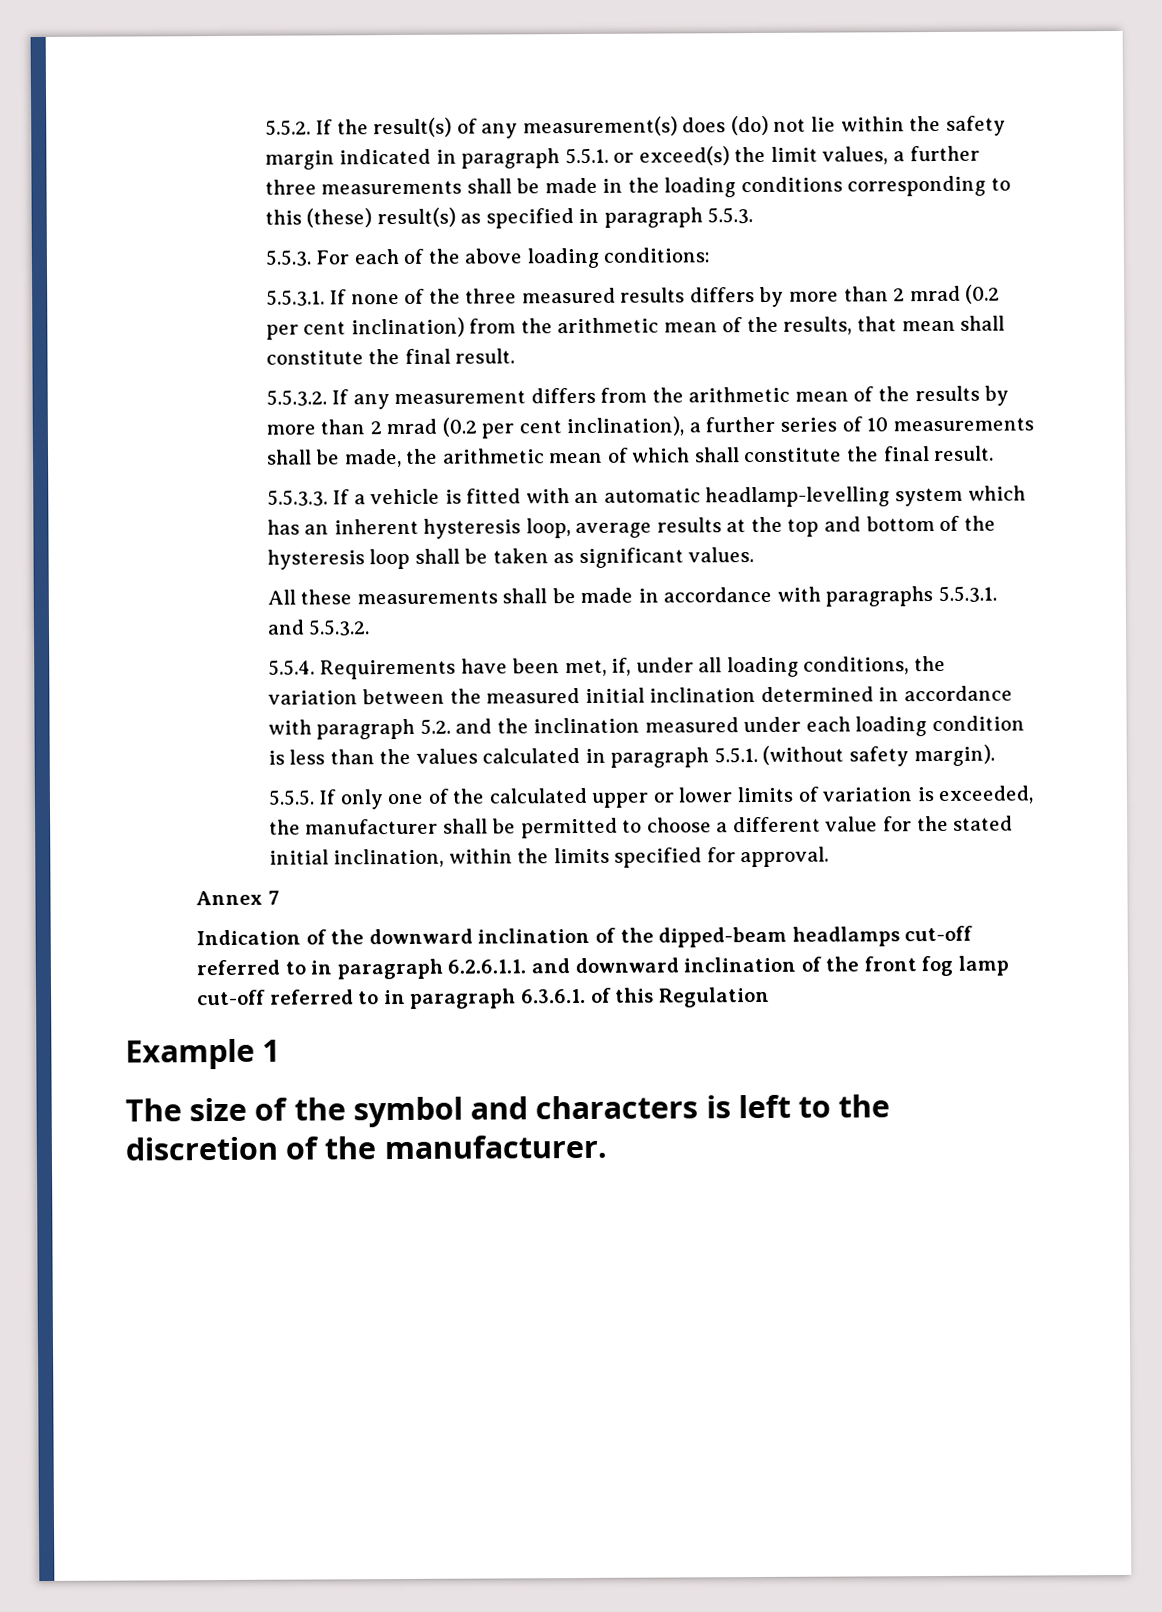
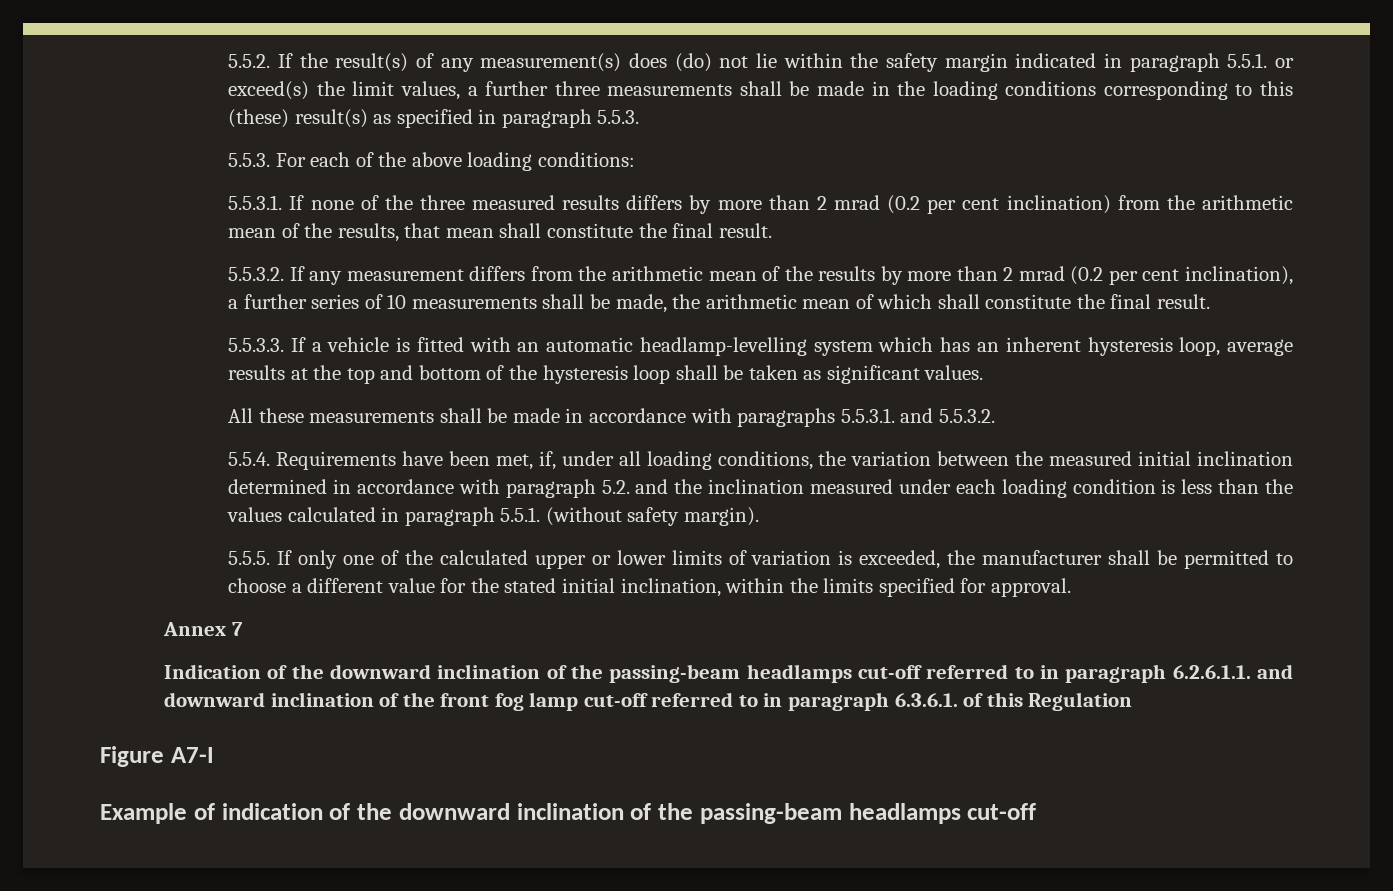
[658,926,788,948] dipped-beam -> [609,664,741,683] passing-beam
(770, 997) none -> [100,746,214,767] // Figure A7-I
[262,1039,281,1062] [125,1094,891,1128] [125,1134,607,1161] 1 // The size of the symbol and characters is left to the discretion of the manufacturer. -> [193,803,1037,824] of indication of the downward inclination of the passing-beam headlamps cut-off

